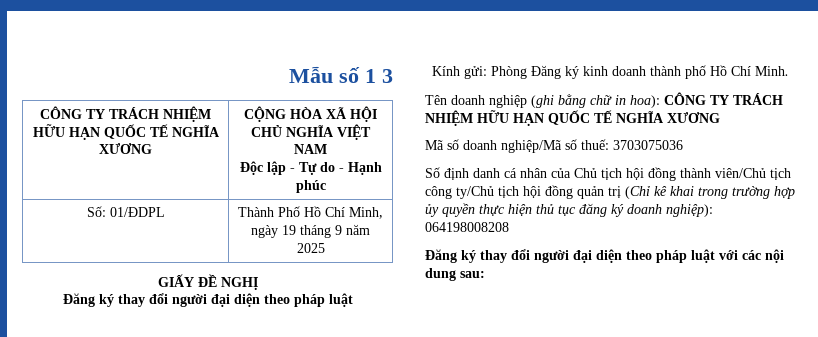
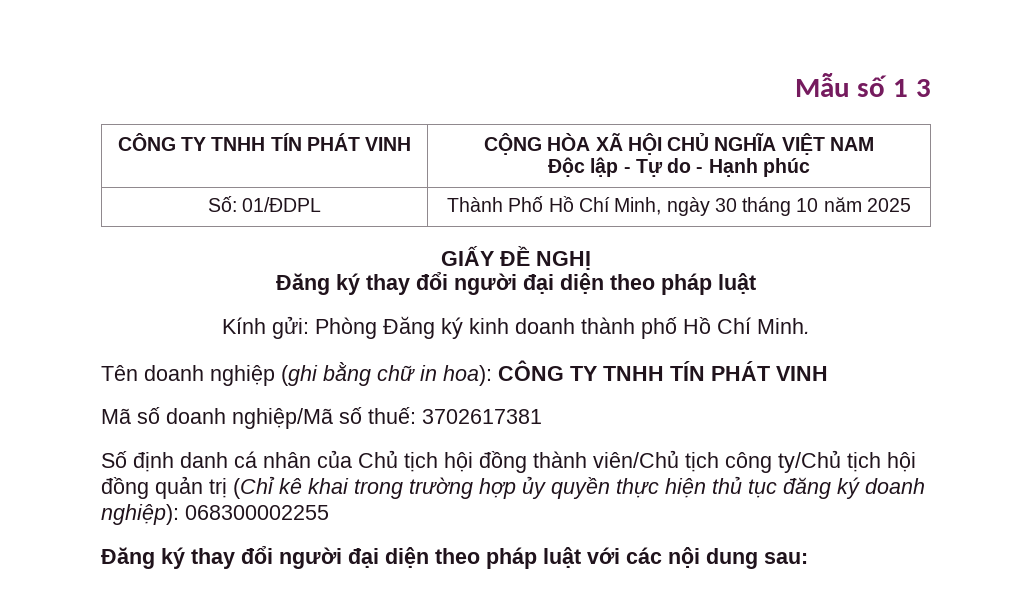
[109,106,211,122] [32,124,220,140] [99,143,152,154] TRÁCH NHIỆM HỮU HẠN QUỐC TẾ NGHĨA XƯƠNG -> [211,133,412,151] TNHH TÍN PHÁT VINH
[282,225,342,238] 19 tháng 9 -> [714,197,819,216] 30 tháng 10
[733,93,783,105] [425,110,720,126] TRÁCH NHIỆM HỮU HẠN QUỐC TẾ NGHĨA XƯƠNG -> [603,361,828,381] TNHH TÍN PHÁT VINH
[613,140,683,150] 3703075036 -> [422,409,542,424] 3702617381
[425,222,509,232] 064198008208 -> [185,505,329,520] 068300002255

